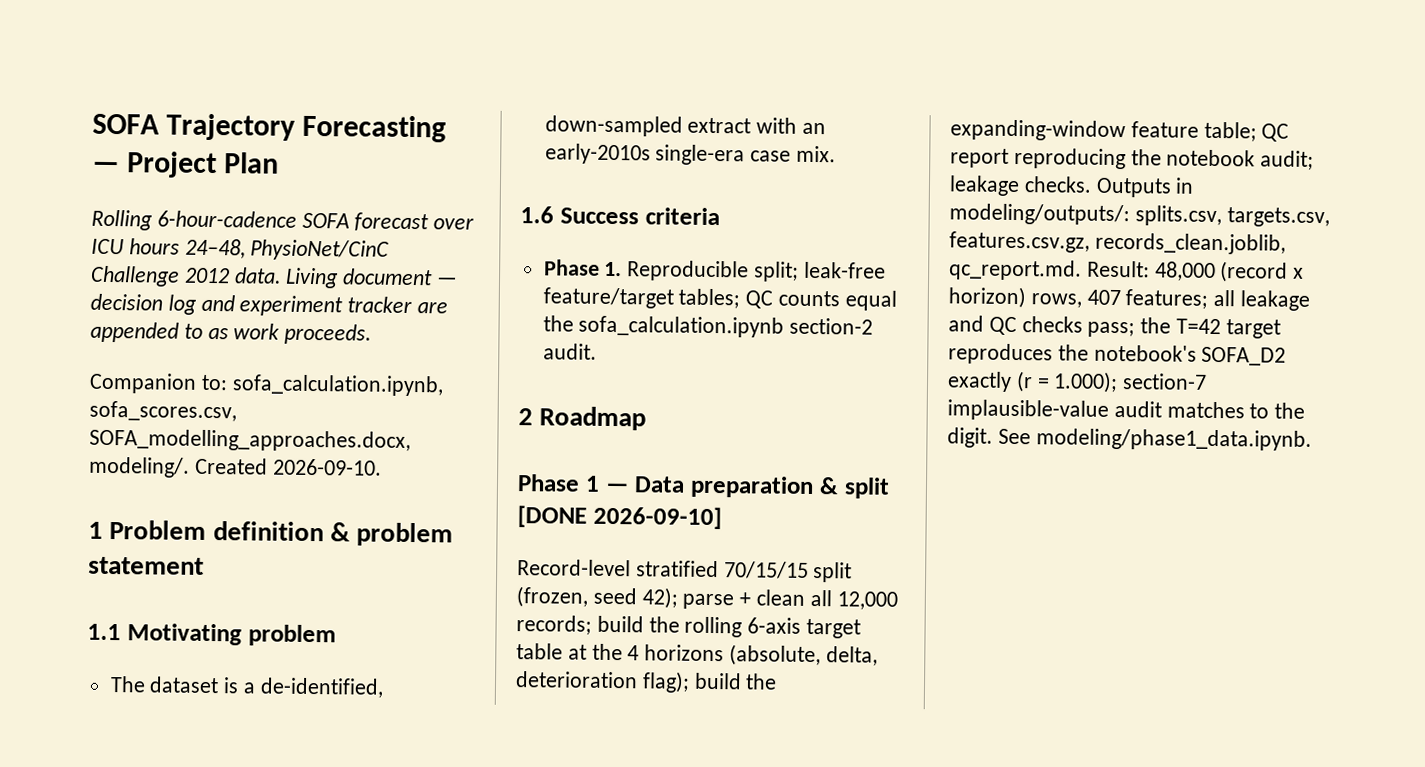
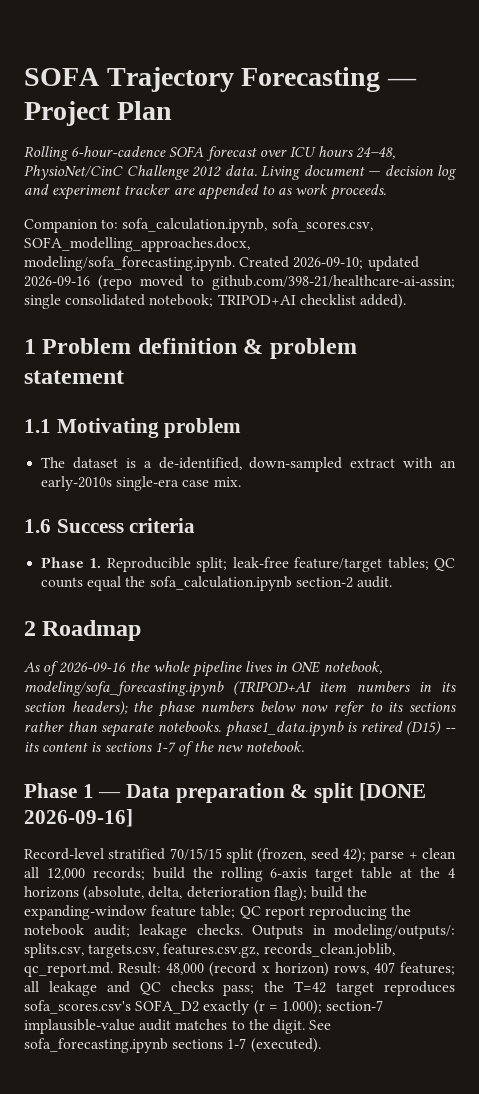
[89,456,382,478] modeling/. Created 2026-09-10. -> [24,256,419,271] [24,275,455,290] [24,294,406,309] modeling/sofa_forecasting.ipynb. Created 2026-09-10; updated 2026-09-16 (repo moved to github.com/398-21/healthcare-ai-assin; single consolidated notebook; TRIPOD+AI checklist added).
(647, 418) none -> [24,661,382,677] [24,681,456,697] [24,701,456,717] [24,721,456,737] [24,741,305,756] // As of 2026-09-16 the whole pipeline lives in ONE notebook, modeling/sofa_forecasting.ipynb (TRIPOD+AI item numbers in its section headers); the phase numbers below now refer to its sections rather than separate notebooks. phase1_data.ipynb is retired (D15) -- its content is sections 1-7 of the new notebook.
[592,505,722,530] 2026-09-10] -> [24,809,133,827] 2026-09-16]
[1057,344,1197,362] the notebook's -> [24,1000,131,1014] sofa_scores.csv's
[1035,428,1312,451] modeling/phase1_data.ipynb. -> [24,1038,321,1053] sofa_forecasting.ipynb sections 1-7 (executed).

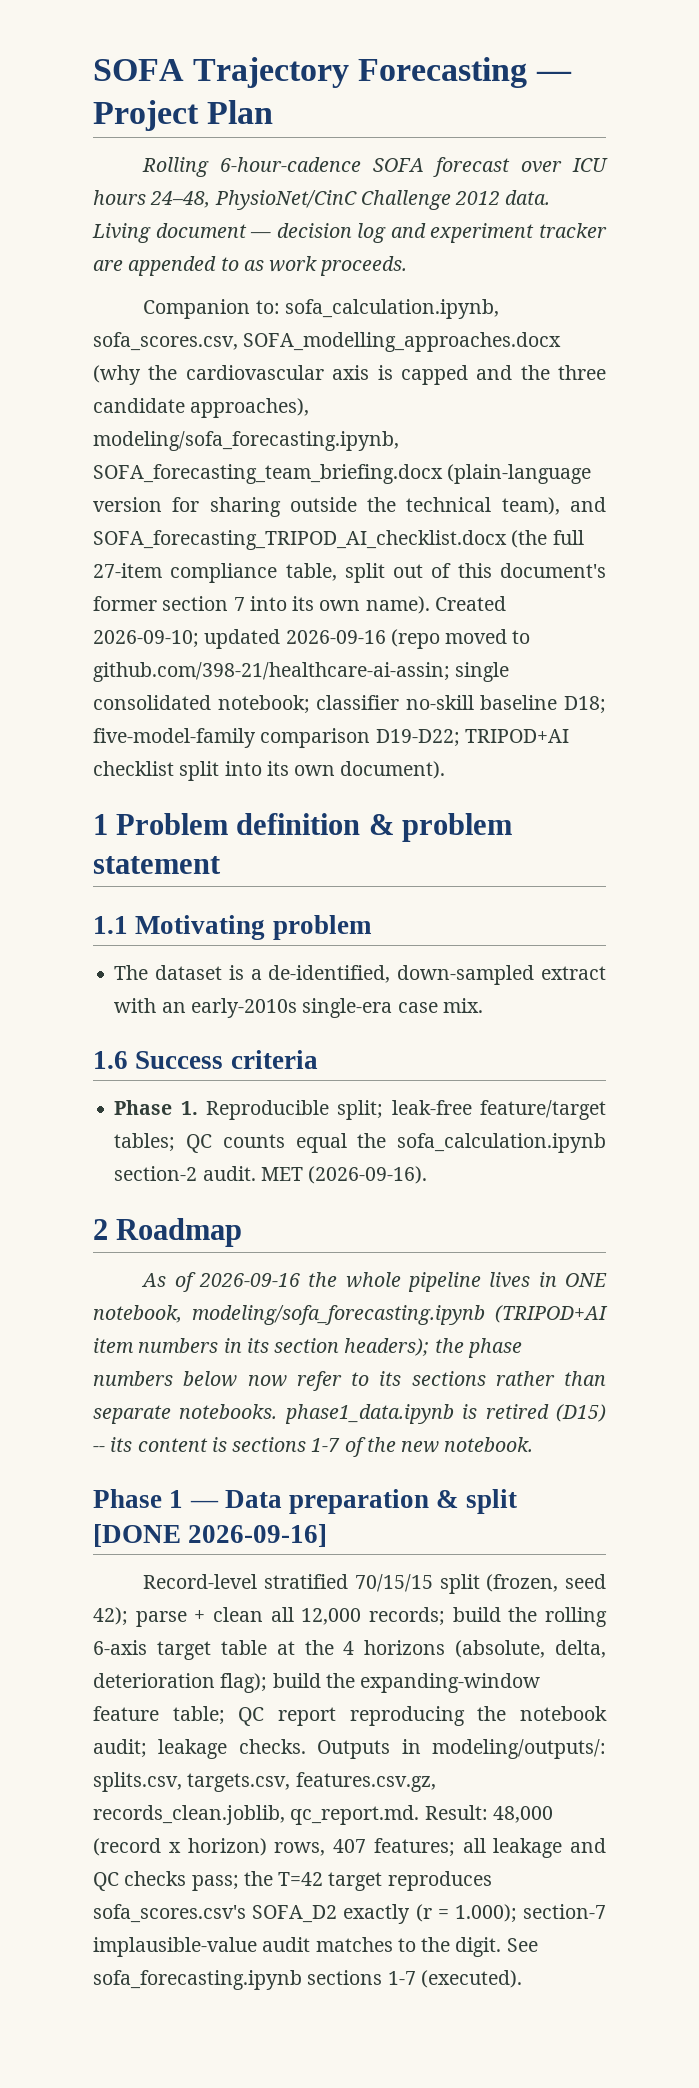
[24,237,250,252] [24,256,235,271] SOFA_modelling_approaches.docx, modeling/sofa_forecasting.ipynb. -> [243,332,562,352] [93,365,606,385] [93,398,310,418] [93,431,399,451] [93,464,592,484] [93,497,606,517] [93,530,584,550] [93,563,606,583] [93,596,430,614] SOFA_modelling_approaches.docx (why the cardiovascular axis is capped and the three candidate approaches), modeling/sofa_forecasting.ipynb, SOFA_forecasting_team_briefing.docx (plain-language version for sharing outside the technical team), and SOFA_forecasting_TRIPOD_AI_checklist.docx (the full 27-item compliance table, split out of this document's former section 7 into its own name).
[217,294,406,309] TRIPOD+AI checklist added). -> [316,695,607,714] [93,728,569,748] [93,761,446,781] classifier no-skill baseline D18; five-model-family comparison D19-D22; TRIPOD+AI checklist split into its own document).
(392, 582) none -> [260,1166,428,1184] MET (2026-09-16).

